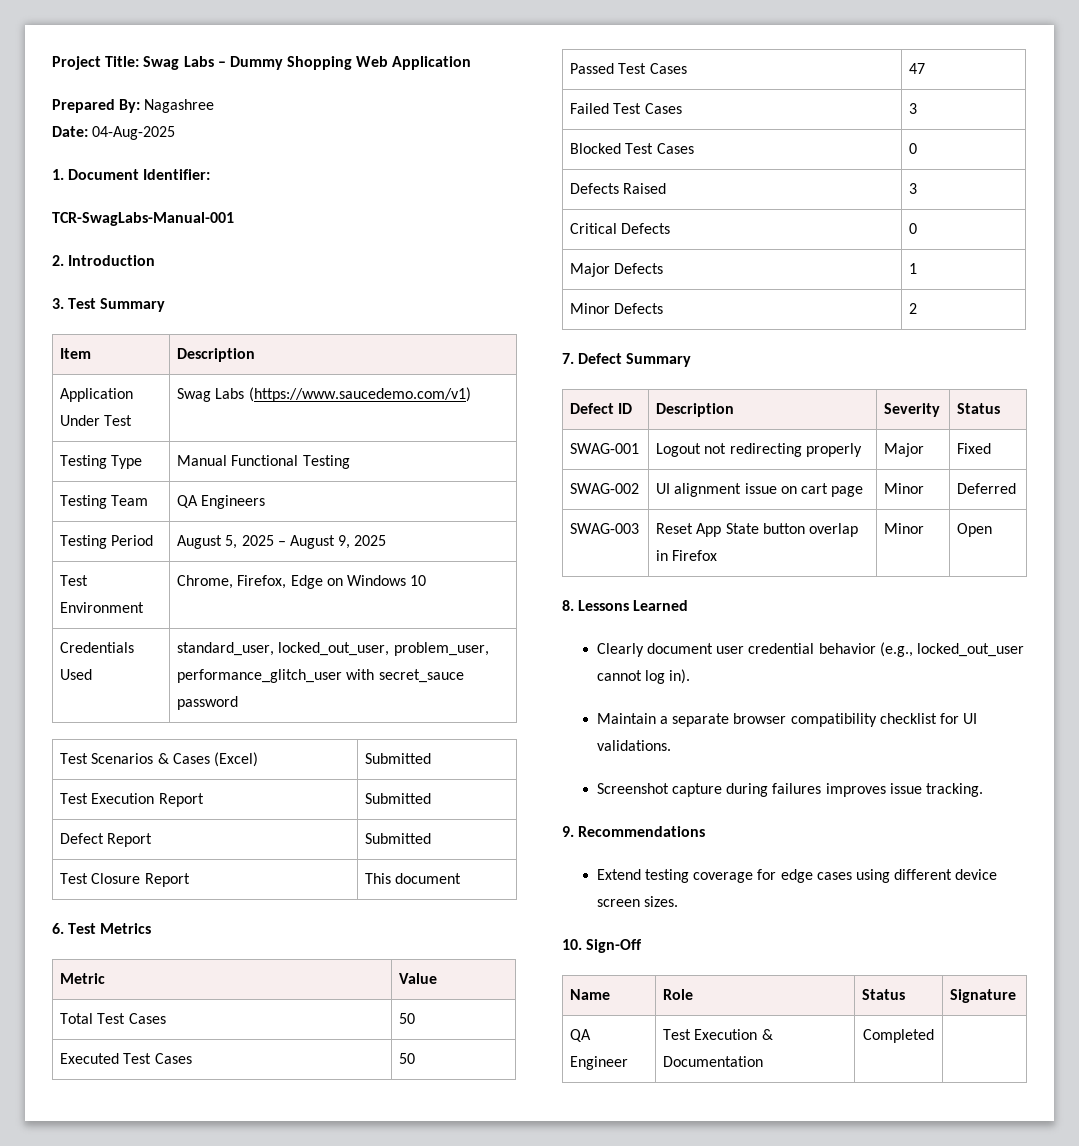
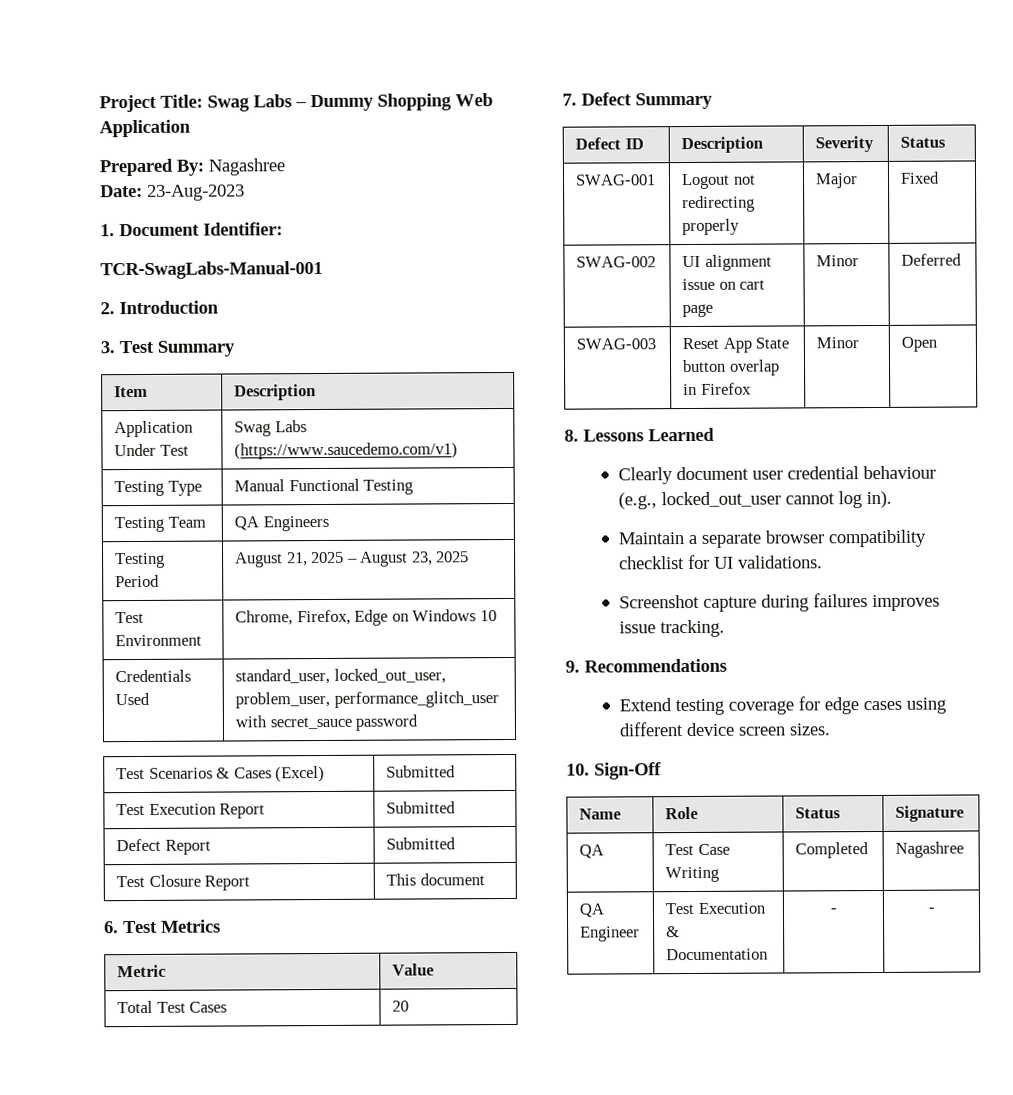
[92,126,176,140] 04-Aug-2025 -> [147,184,245,201] 23-Aug-2023
[225,535,238,549] 5, -> [286,552,308,567] 21,
[338,535,351,549] 9, -> [411,551,433,566] 23,
[399,1013,416,1024] [60,1053,192,1064] [399,1053,416,1064] [570,63,687,74] [909,63,926,74] [570,103,682,114] [909,103,918,114] [570,143,694,154] [909,143,918,154] [570,183,667,194] [909,183,918,194] [570,223,671,234] [909,223,918,234] [570,263,664,277] [909,263,918,274] [570,303,664,314] [909,303,918,314] 50 // Executed Test Cases | 50 // Passed Test Cases | 47 // Failed Test Cases | 3 // Blocked Test Cases | 0 // Defects Raised | 3 // Critical Defects | 0 // Major Defects | 1 // Minor Defects | 2 -> [392,1000,410,1012] 20
[818,643,876,654] behavior -> [862,465,936,480] behaviour
(1017, 996) none -> [579,844,605,859] [665,843,730,856] [665,866,720,883] [795,842,870,859] [895,841,965,858] // QA | Test Case Writing | Completed | Nagashree
[863,1029,934,1043] Completed | -> [829,908,837,914] [927,907,935,913] - | -

